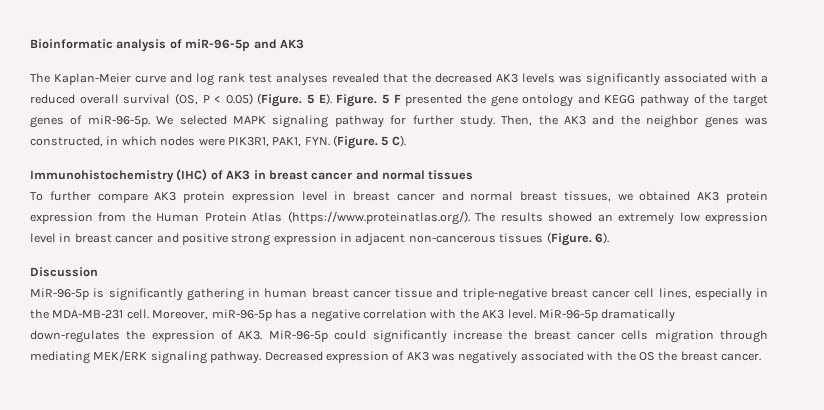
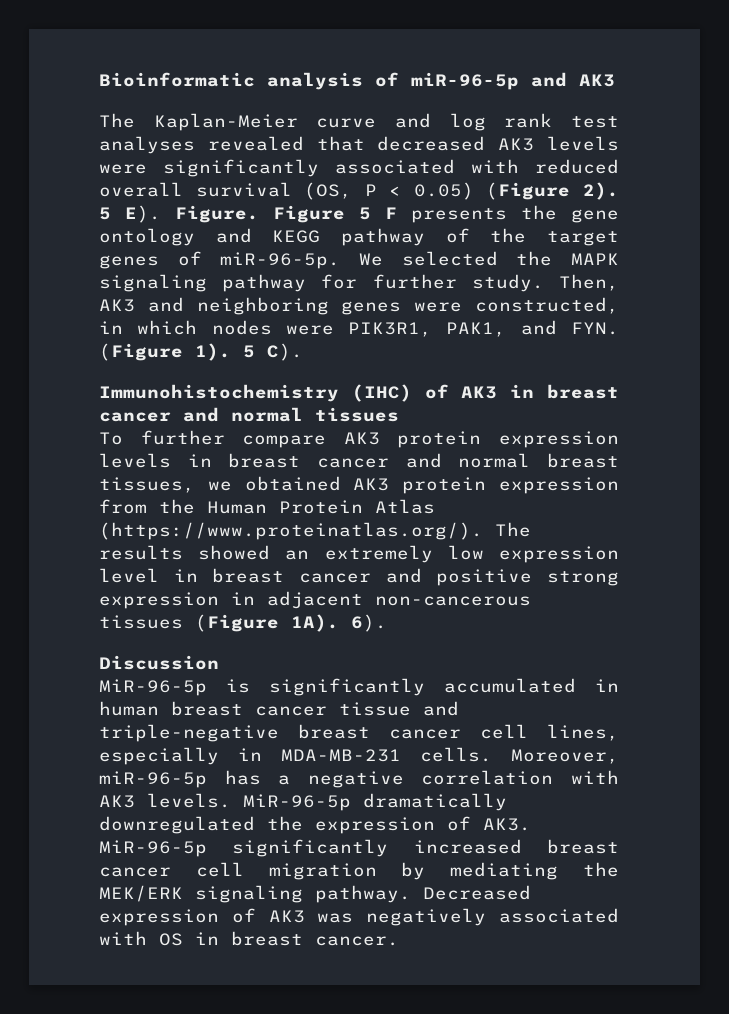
[412,73,431,83] the -> (365, 143) none
[559,75,582,83] was -> [99,164,147,174] were
[761,75,768,83] a -> (519, 166) none
[257,93,303,107] (Figure. -> [486,182,619,200] (Figure 2).
(378, 100) none -> [273,205,345,223] Figure
[405,94,463,106] presented -> [411,208,507,223] presents
(227, 120) none -> [516,251,553,266] the
[538,115,558,125] the -> (619, 282) none
[620,115,769,128] the neighbor genes was -> [196,297,463,315] neighboring genes were
[304,135,378,149] FYN. (Figure. -> [520,320,619,335] [99,343,231,361] and FYN. (Figure 1).
[301,191,328,201] level -> [99,453,171,468] levels
[546,232,592,246] (Figure. -> [195,614,339,632] (Figure 1A).
[186,288,244,301] gathering -> [444,678,576,693] accumulated
[30,309,149,319] the MDA-MB-231 cell. -> [281,747,492,762] MDA-MB-231 cells.
[459,309,536,319] the AK3 level. -> [99,793,231,808] AK3 levels.
[30,330,120,343] down-regulates -> [99,816,255,834] downregulated
[334,330,768,343] [30,351,90,364] could significantly increase the breast cancer cells migration through mediating -> [232,839,619,857] [99,862,619,880] significantly increased breast cancer cell migration by mediating the
[616,351,678,361] the OS the -> [159,932,219,946] OS in

